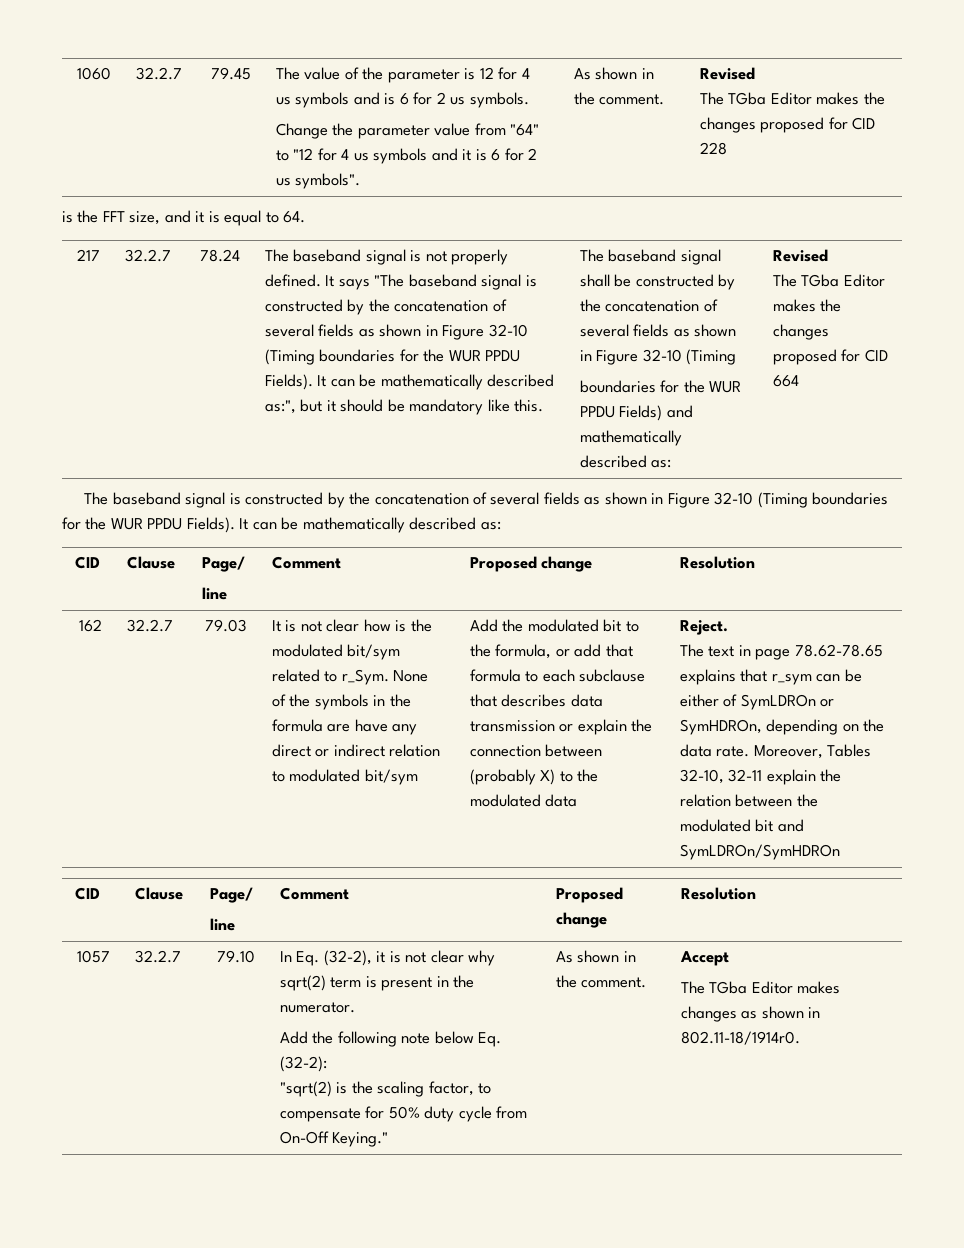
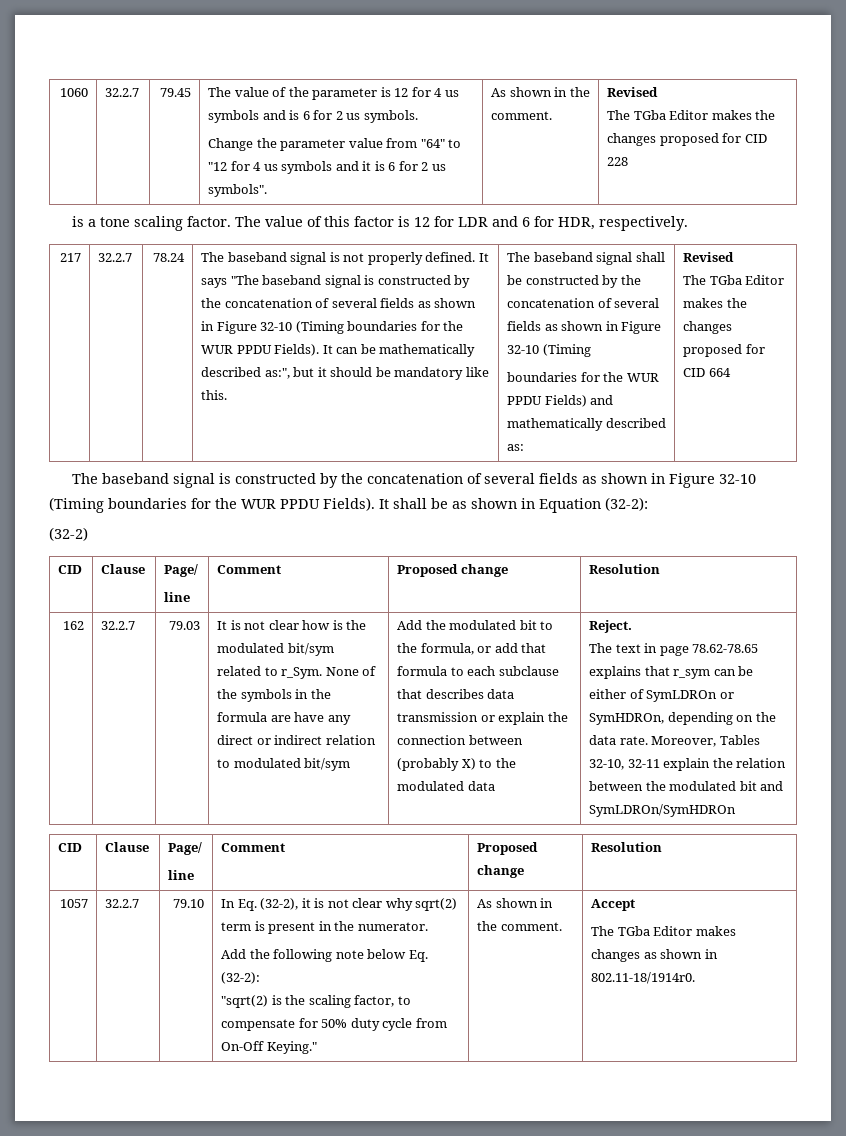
[77,210,306,226] the FFT size, and it is equal to 64. -> [88,216,689,231] a tone scaling factor. The value of this factor is 12 for LDR and 6 for HDR, respectively.
[252,517,501,533] can be mathematically described as: -> [393,497,648,513] [49,527,88,541] shall be as shown in Equation (32-2): // (32-2)

